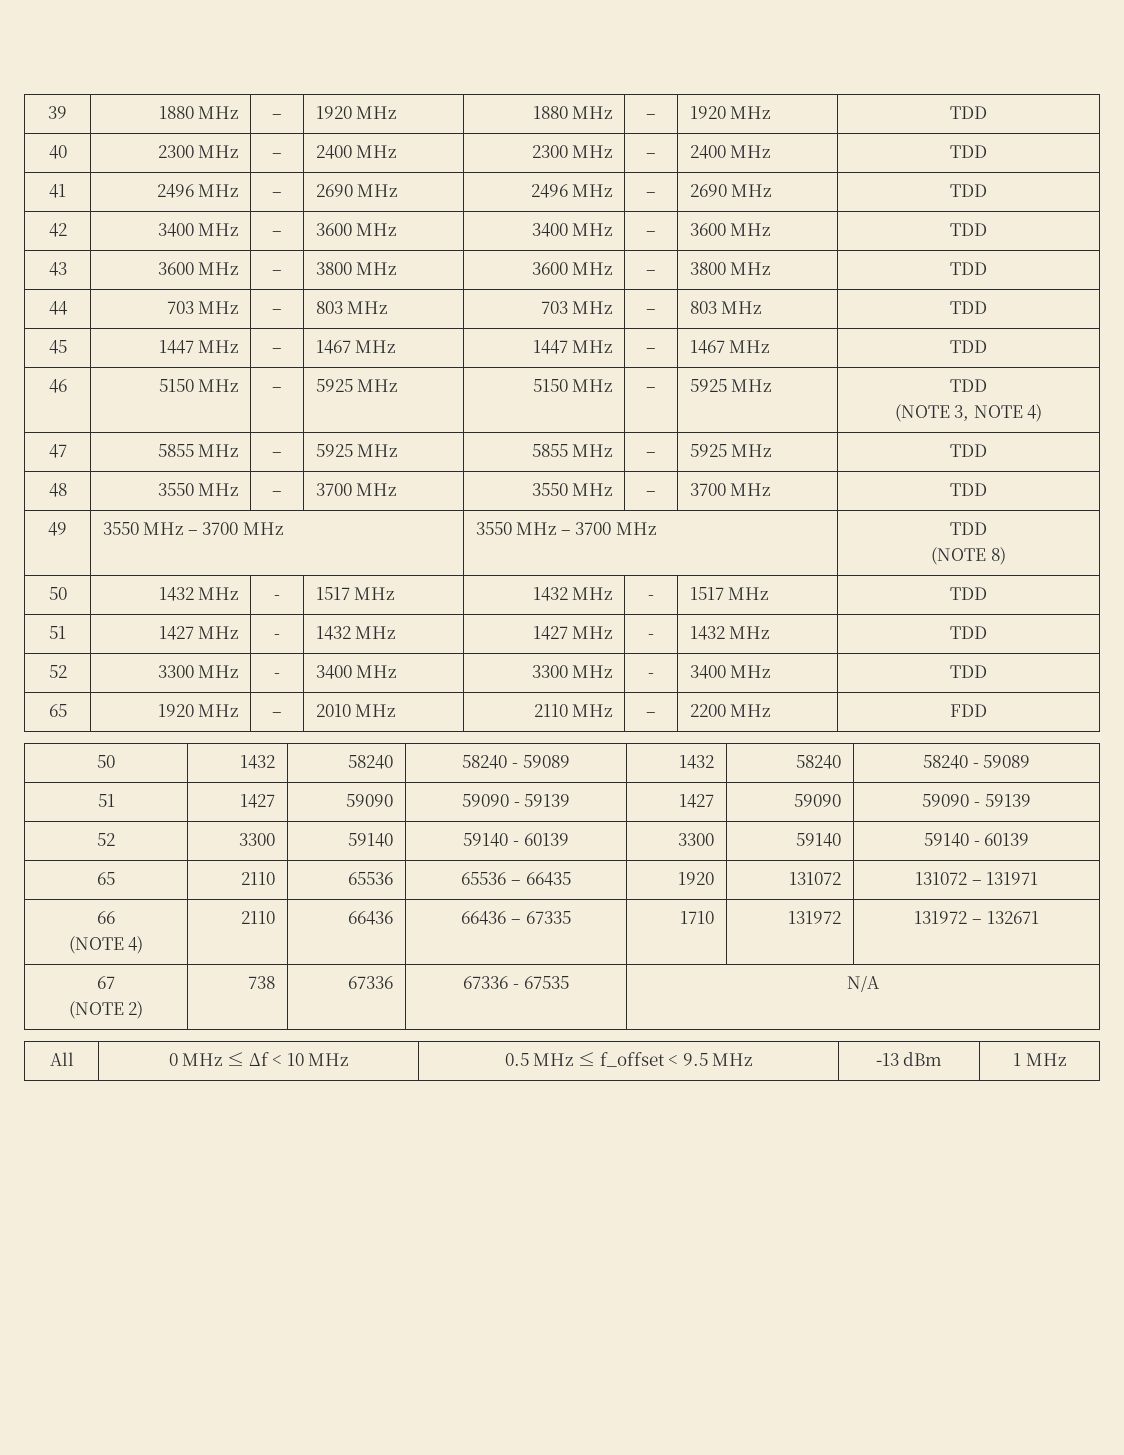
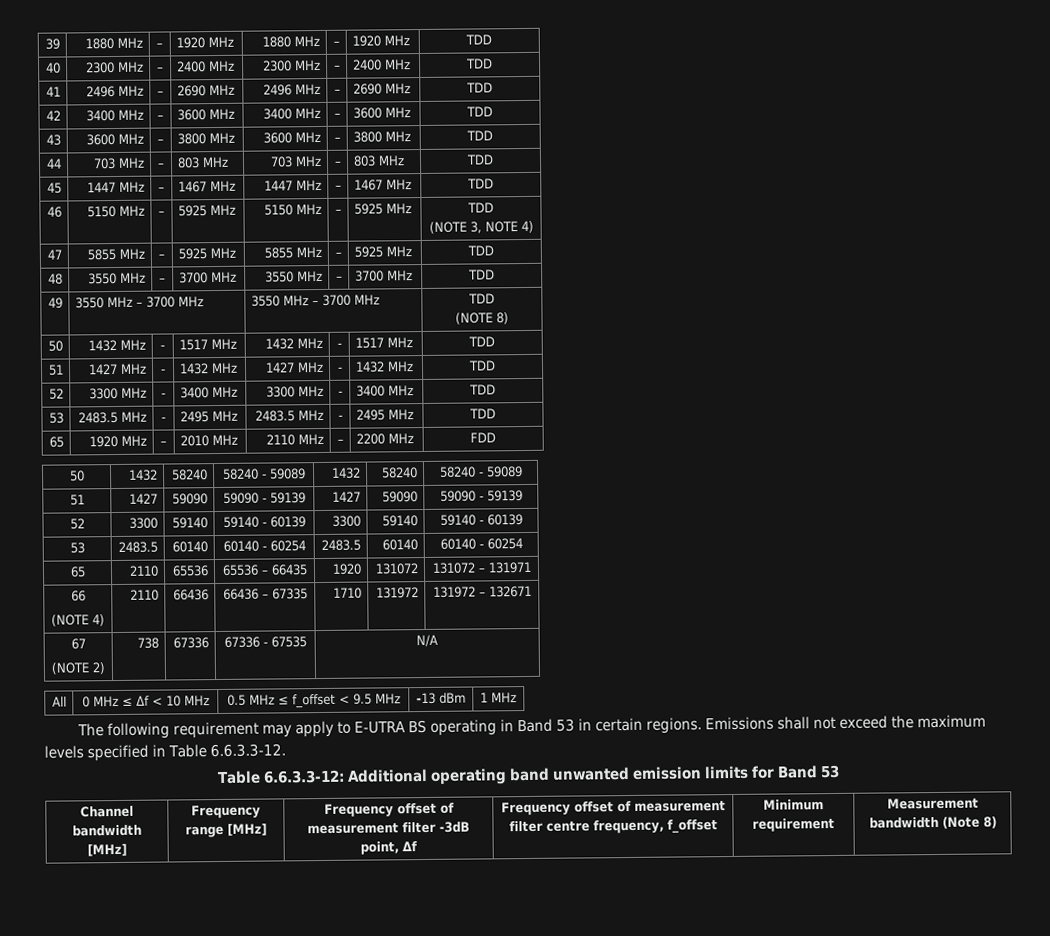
(987, 671) none -> [48,412,64,424] [78,411,148,424] [161,416,166,422] [179,410,238,423] [255,409,325,422] [337,414,343,420] [355,409,414,421] [469,408,496,419] // 53 | 2483.5 MHz | - | 2495 MHz | 2483.5 MHz | - | 2495 MHz | TDD
(1030, 839) none -> [69,542,85,554] [118,541,159,553] [172,541,209,553] [222,540,306,552] [321,539,362,551] [382,539,419,551] [439,538,523,550] // 53 | 2483.5 | 60140 | 60140 - 60254 | 2483.5 | 60140 | 60140 - 60254
(1066, 1059) none -> [77,714,987,740] [44,743,286,762] [216,764,840,785] [80,805,134,818] [72,824,142,837] [87,843,127,857] [191,804,261,819] [185,823,267,838] [323,802,455,817] [307,821,470,835] [360,841,418,855] [500,800,726,816] [508,819,718,834] [763,799,824,811] [752,817,835,832] [886,797,979,810] [868,816,997,829] // The following requirement may apply to E-UTRA BS operating in Band 53 in certain regions. Emissions shall not exceed the maximum levels specified in Table 6.6.3.3-12. // Table 6.6.3.3-12: Additional operating band unwanted emission limits for Band 53 // Channel bandwidth [MHz] | Frequency range [MHz] | Frequency offset of measurement filter -3dB point, Δf | Frequency offset of measurement filter centre frequency, f_offset | Minimum requirement | Measurement bandwidth (Note 8)

